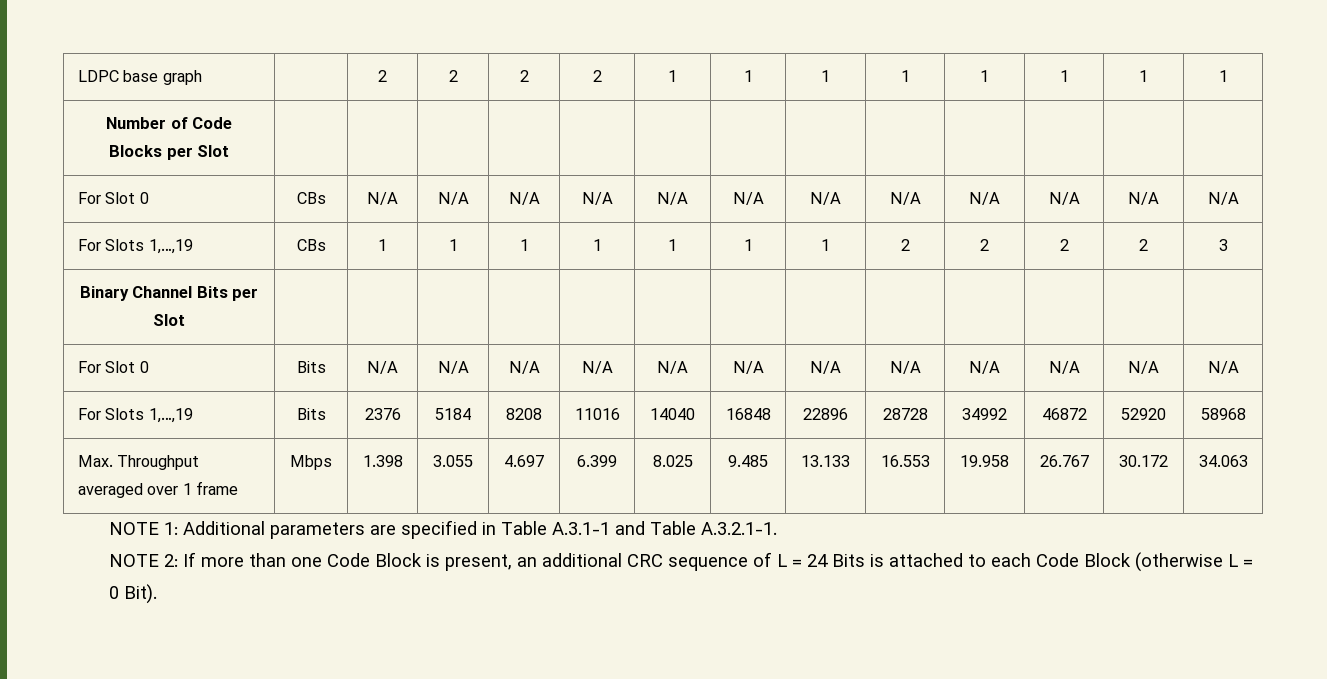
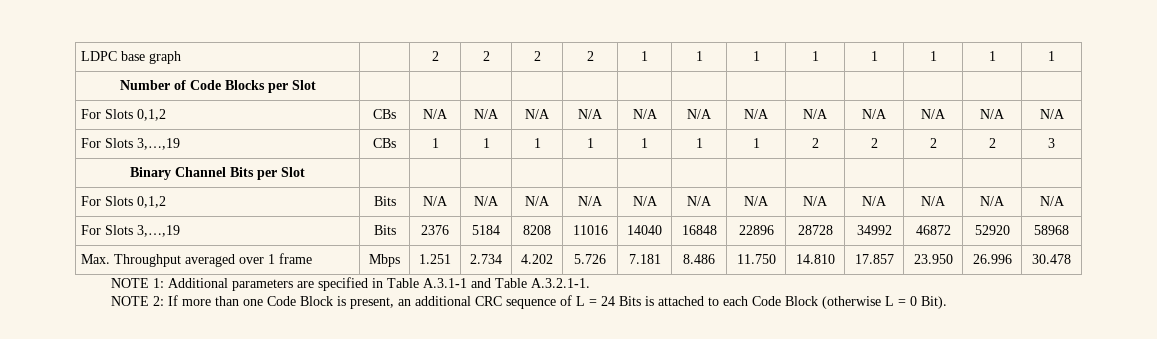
[105,192,149,204] Slot 0 -> [104,109,166,121] Slots 0,1,2
[148,239,193,254] 1,…,19 -> [136,138,180,150] 3,…,19
[105,361,149,373] Slot 0 -> [104,196,166,208] Slots 0,1,2
[148,408,193,423] 1,…,19 -> [136,225,180,237] 3,…,19
[362,455,403,467] [433,455,473,467] [504,455,544,467] [577,455,617,467] [652,455,693,467] [728,455,768,467] [801,455,850,467] [880,455,930,467] [960,455,1009,467] [1039,455,1089,467] [1119,455,1168,467] [1198,455,1248,467] 1.398 | 3.055 | 4.697 | 6.399 | 8.025 | 9.485 | 13.133 | 16.553 | 19.958 | 26.767 | 30.172 | 34.063 -> [419,254,451,264] [470,254,502,264] [521,254,553,264] [574,254,606,264] [628,254,661,264] [683,254,715,264] [736,254,776,264] [795,254,835,264] [854,254,894,264] [913,254,953,264] [972,254,1012,264] [1032,254,1071,264] 1.251 | 2.734 | 4.202 | 5.726 | 7.181 | 8.486 | 11.750 | 14.810 | 17.857 | 23.950 | 26.996 | 30.478

